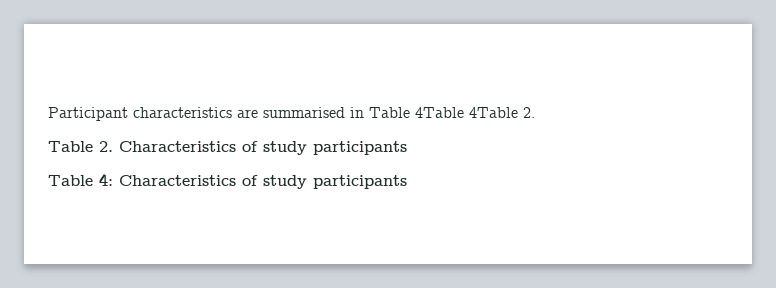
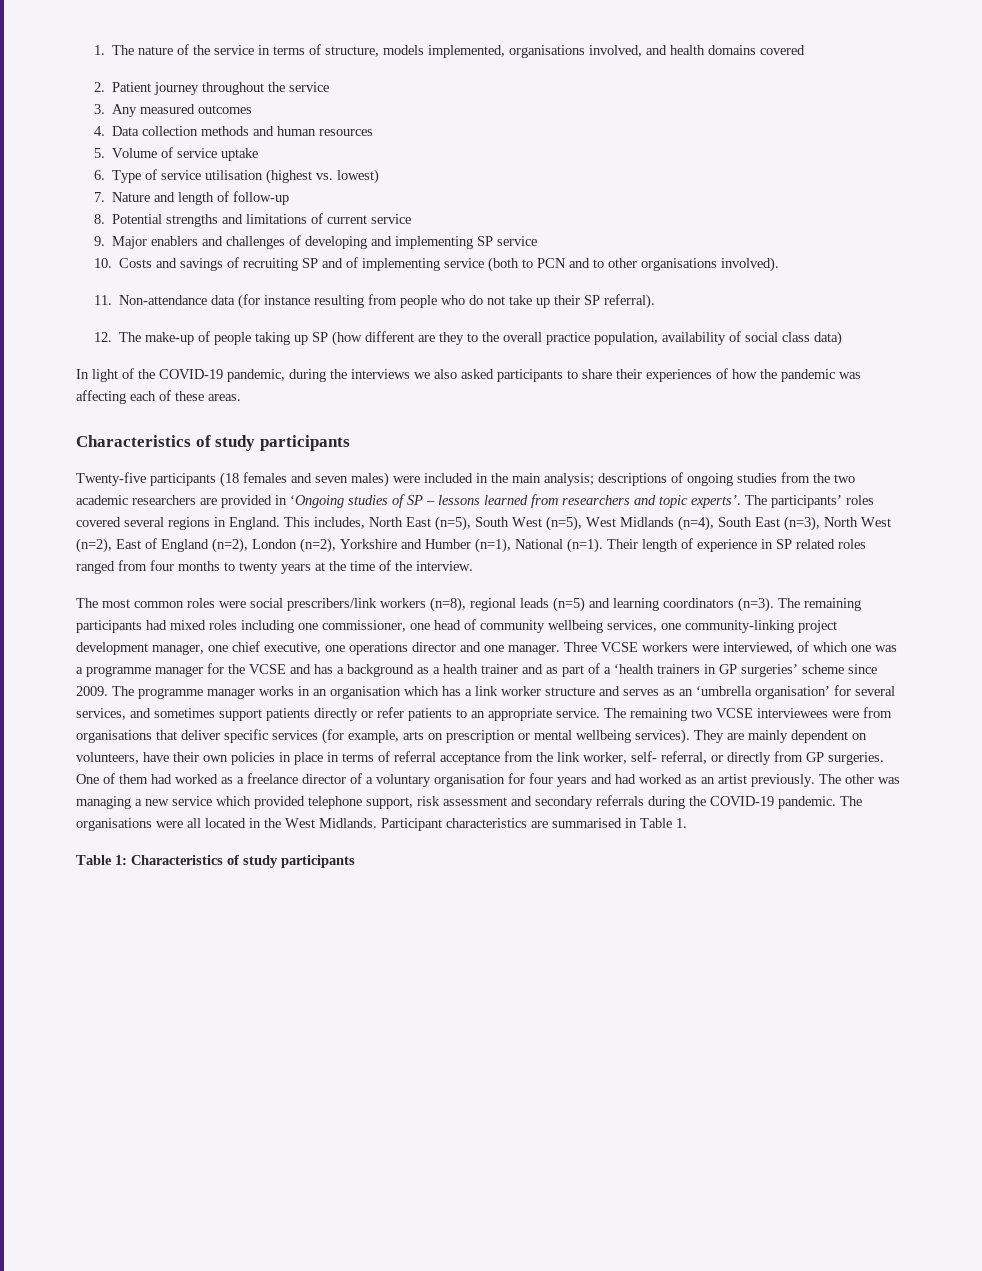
(48, 114) none -> [93,44,805,58] [93,82,329,95] [93,104,252,117] [93,126,373,136] [93,147,258,161] [93,169,379,184] [93,191,289,205] [93,213,411,227] [93,235,537,249] [93,257,779,272] [93,294,655,309] [93,331,842,346] [76,368,861,382] [76,390,241,404] [76,435,350,451] [76,472,855,487] [76,494,874,508] [76,516,891,531] [76,538,866,553] [76,560,473,574] [76,597,861,612] [76,619,837,633] [76,641,897,655] [76,663,877,677] [76,685,895,699] [76,707,892,721] [76,729,867,744] [76,751,884,765] [76,773,900,787] [76,795,862,809] [76,818,377,831] 1. The nature of the service in terms of structure, models implemented, organisations involved, and health domains covered // 2. Patient journey throughout the service // 3. Any measured outcomes // 4. Data collection methods and human resources // 5. Volume of service uptake // 6. Type of service utilisation (highest vs. lowest) // 7. Nature and length of follow-up // 8. Potential strengths and limitations of current service // 9. Major enablers and challenges of developing and implementing SP service // 10. Costs and savings of recruiting SP and of implementing service (both to PCN and to other organisations involved). // 11. Non-attendance data (for instance resulting from people who do not take up their SP referral). // 12. The make-up of people taking up SP (how different are they to the overall practice population, availability of social class data) // In light of the COVID-19 pandemic, during the interviews we also asked participants to share their experiences of how the pandemic was affecting each of these areas. // Characteristics of study participants // Twenty-five participants (18 females and seven males) were included in the main analysis; descriptions of ongoing studies from the two academic researchers are provided in ‘Ongoing studies of SP – lessons learned from researchers and topic experts’. The participants’ roles covered several regions in England. This includes, North East (n=5), South West (n=5), West Midlands (n=4), South East (n=3), North West (n=2), East of England (n=2), London (n=2), Yorkshire and Humber (n=1), National (n=1). Their length of experience in SP related roles ranged from four months to twenty years at the time of the interview. // The most common roles were social prescribers/link workers (n=8), regional leads (n=5) and learning coordinators (n=3). The remaining participants had mixed roles including one commissioner, one head of community wellbeing services, one community-linking project development manager, one chief executive, one operations director and one manager. Three VCSE workers were interviewed, of which one was a programme manager for the VCSE and has a background as a health trainer and as part of a ‘health trainers in GP surgeries’ scheme since 2009. The programme manager works in an organisation which has a link worker structure and serves as an ‘umbrella organisation’ for several services, and sometimes support patients directly or refer patients to an appropriate service. The remaining two VCSE interviewees were from organisations that deliver specific services (for example, arts on prescription or mental wellbeing services). They are mainly dependent on volunteers, have their own policies in place in terms of referral acceptance from the link worker, self- referral, or directly from GP surgeries. One of them had worked as a freelance director of a voluntary organisation for four years and had worked as an artist previously. The other was managing a new service which provided telephone support, risk assessment and secondary referrals during the COVID-19 pandemic. The organisations were all located in the West Midlands.
[415,107,535,118] [48,141,407,155] [48,173,407,189] 4Table 4Table 2. // Table 2. Characteristics of study participants // Table 4: Characteristics of study participants -> [676,818,687,828] [76,855,355,868] 1. // Table 1: Characteristics of study participants

